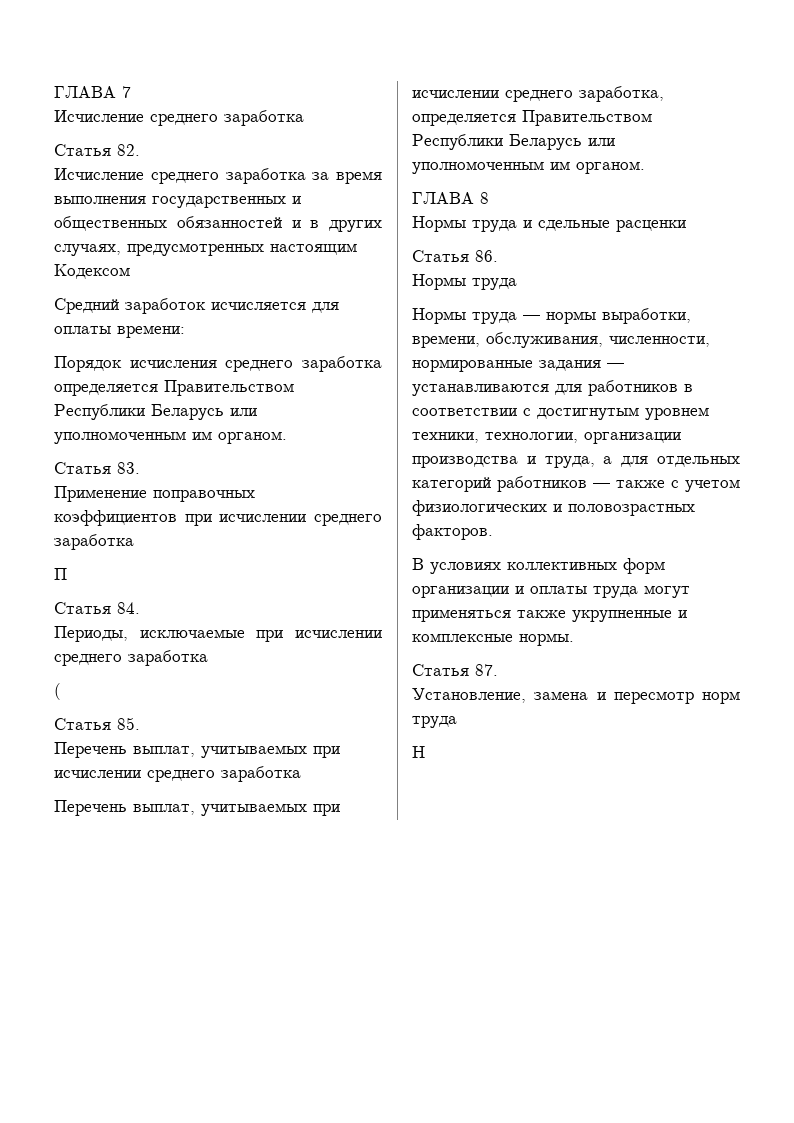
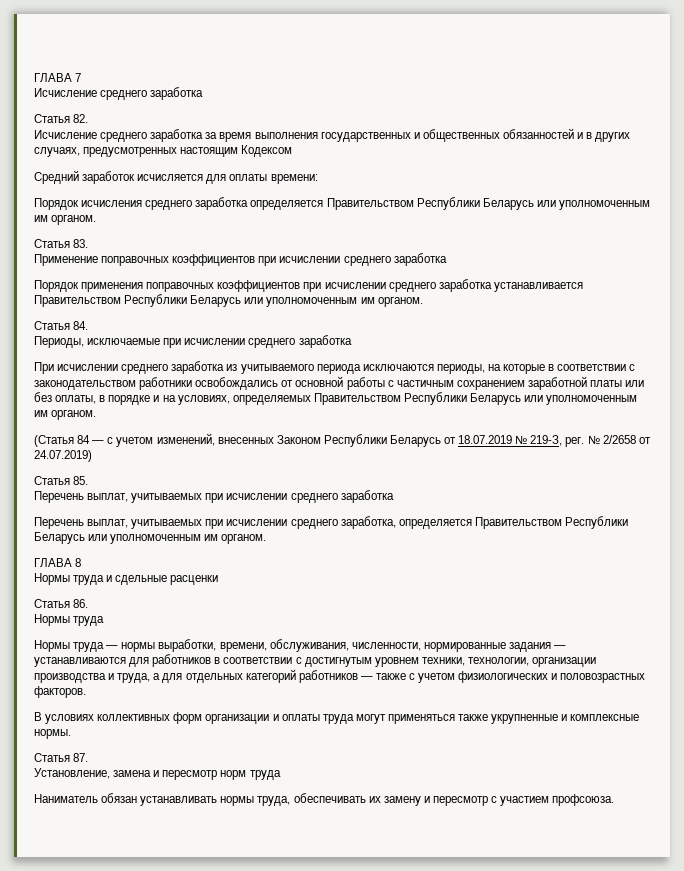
[54,568,67,580] П -> [34,279,583,292] [34,294,423,307] Порядок применения поправочных коэффициентов при исчислении среднего заработка устанавливается Правительством Республики Беларусь или уполномоченным им органом.
[54,683,61,700] ( -> [34,361,636,374] [34,376,645,390] [34,392,638,405] [34,410,97,420] [34,433,651,447] [34,450,92,462] При исчислении среднего заработка из учитываемого периода исключаются периоды, на которые в соответствии с законодательством работники освобождались от основной работы с частичным сохранением заработной платы или без оплаты, в порядке и на условиях, определяемых Правительством Республики Беларусь или уполномоченным им органом. // (Статья 84 — с учетом изменений, внесенных Законом Республики Беларусь от 18.07.2019 № 219-З, рег. № 2/2658 от 24.07.2019)
[412,746,425,758] Н -> [34,793,615,806] Наниматель обязан устанавливать нормы труда, обеспечивать их замену и пересмотр с участием профсоюза.

